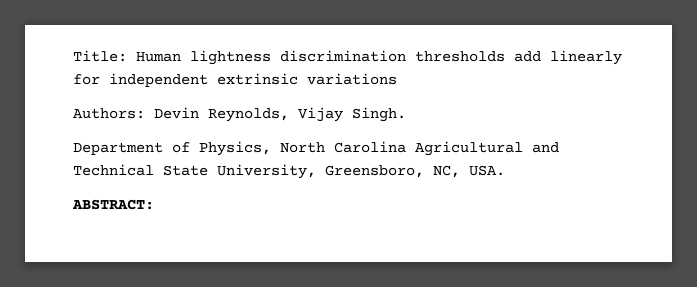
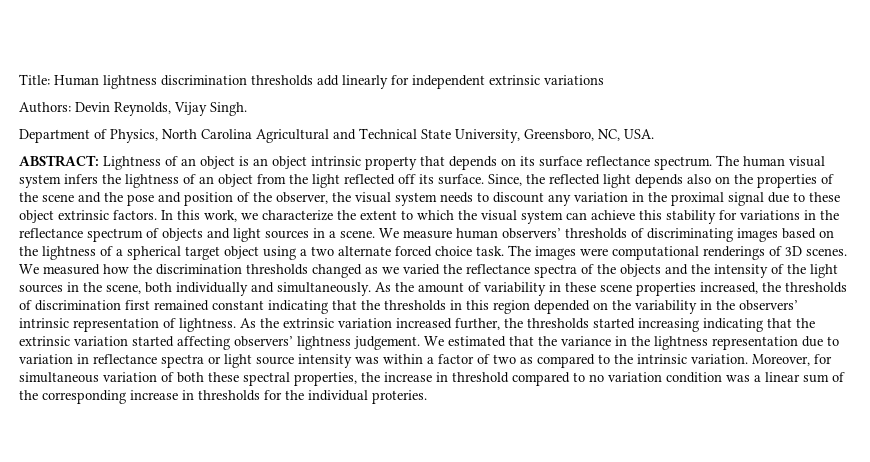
(154, 204) none -> [103,155,825,170] [19,174,834,188] [19,192,840,206] [19,210,839,224] [19,228,834,242] [19,245,847,260] [19,264,838,278] [19,282,847,296] [19,300,798,314] [19,318,815,332] [19,336,839,350] [19,354,832,368] [19,372,845,386] [19,390,427,404] Lightness of an object is an object intrinsic property that depends on its surface reflectance spectrum. The human visual system infers the lightness of an object from the light reflected off its surface. Since, the reflected light depends also on the properties of the scene and the pose and position of the observer, the visual system needs to discount any variation in the proximal signal due to these object extrinsic factors. In this work, we characterize the extent to which the visual system can achieve this stability for variations in the reflectance spectrum of objects and light sources in a scene. We measure human observers’ thresholds of discriminating images based on the lightness of a spherical target object using a two alternate forced choice task. The images were computational renderings of 3D scenes. We measured how the discrimination thresholds changed as we varied the reflectance spectra of the objects and the intensity of the light sources in the scene, both individually and simultaneously. As the amount of variability in these scene properties increased, the thresholds of discrimination first remained constant indicating that the thresholds in this region depended on the variability in the observers’ intrinsic representation of lightness. As the extrinsic variation increased further, the thresholds started increasing indicating that the extrinsic variation started affecting observers’ lightness judgement. We estimated that the variance in the lightness representation due to variation in reflectance spectra or light source intensity was within a factor of two as compared to the intrinsic variation. Moreover, for simultaneous variation of both these spectral properties, the increase in threshold compared to no variation condition was a linear sum of the corresponding increase in thresholds for the individual proteries.

